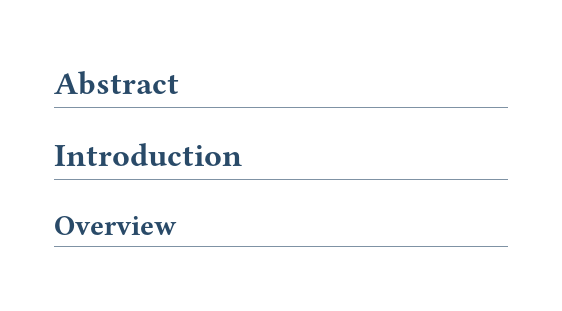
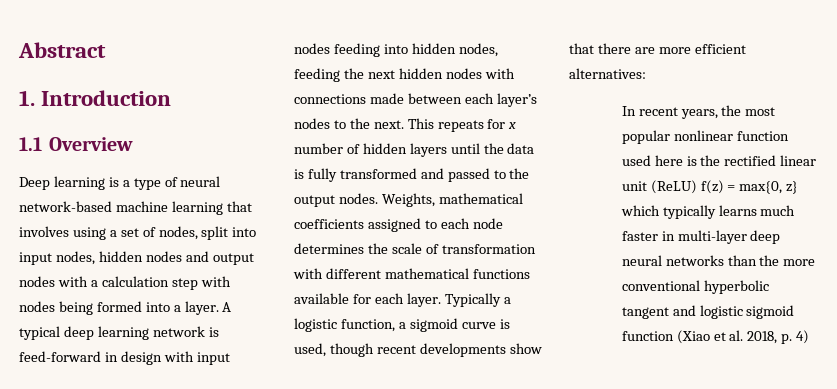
(179, 83) none -> [19,90,35,106] 1.
(242, 154) none -> [19,137,42,151] 1.1
(177, 225) none -> [19,176,221,190] [19,201,252,215] [19,226,257,240] [19,251,254,265] [19,276,231,290] [19,301,232,315] [19,326,219,340] [19,351,230,365] [294,43,498,57] [294,68,515,82] [294,93,537,107] [294,118,517,132] [294,143,535,157] [294,168,530,182] [294,193,523,207] [294,218,503,232] [294,243,536,254] [293,268,530,279] [294,293,511,307] [294,318,510,332] [294,343,542,357] [569,43,746,54] [569,68,646,79] [621,105,776,119] [621,130,789,144] [621,155,817,166] [621,180,799,194] [620,205,796,219] [621,230,781,244] [621,255,816,266] [621,280,769,294] [621,305,795,319] [621,330,810,344] // Deep learning is a type of neural network-based machine learning that involves using a set of nodes, split into input nodes, hidden nodes and output nodes with a calculation step with nodes being formed into a layer. A typical deep learning network is feed-forward in design with input nodes feeding into hidden nodes, feeding the next hidden nodes with connections made between each layer’s nodes to the next. This repeats for x number of hidden layers until the data is fully transformed and passed to the output nodes. Weights, mathematical coefficients assigned to each node determines the scale of transformation with different mathematical functions available for each layer. Typically a logistic function, a sigmoid curve is used, though recent developments show that there are more efficient alternatives: // In recent years, the most popular nonlinear function used here is the rectified linear unit (ReLU) f(z) = max{0, z} which typically learns much faster in multi-layer deep neural networks than the more conventional hyperbolic tangent and logistic sigmoid function (Xiao et al. 2018, p. 4)

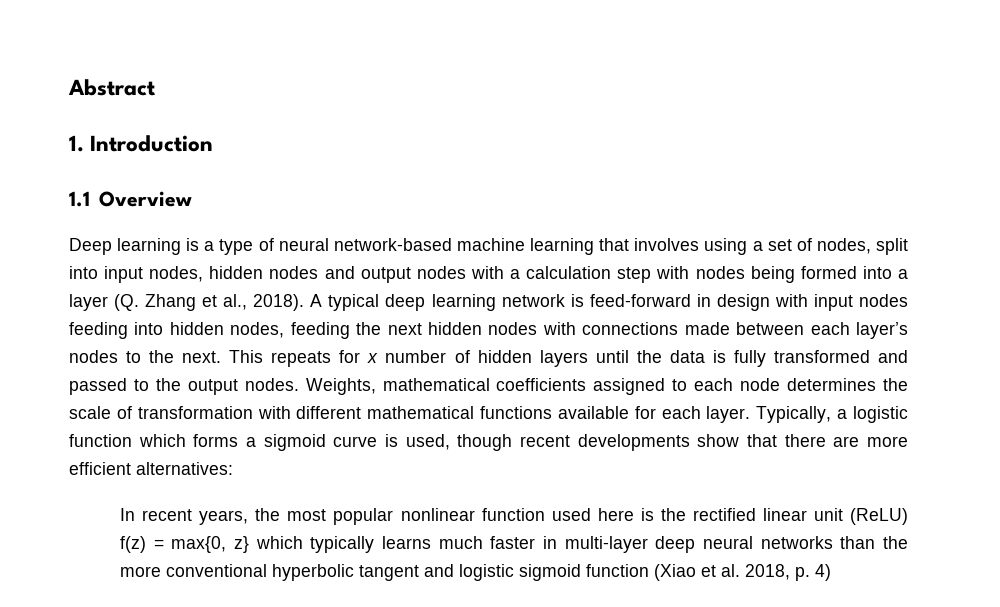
[184,301,219,315] layer. -> [69,294,305,311] layer (Q. Zhang et al., 2018).
[444,293,501,307] Typically -> [756,406,832,423] Typically,
[340,319,395,332] function, -> [69,434,239,447] function which forms

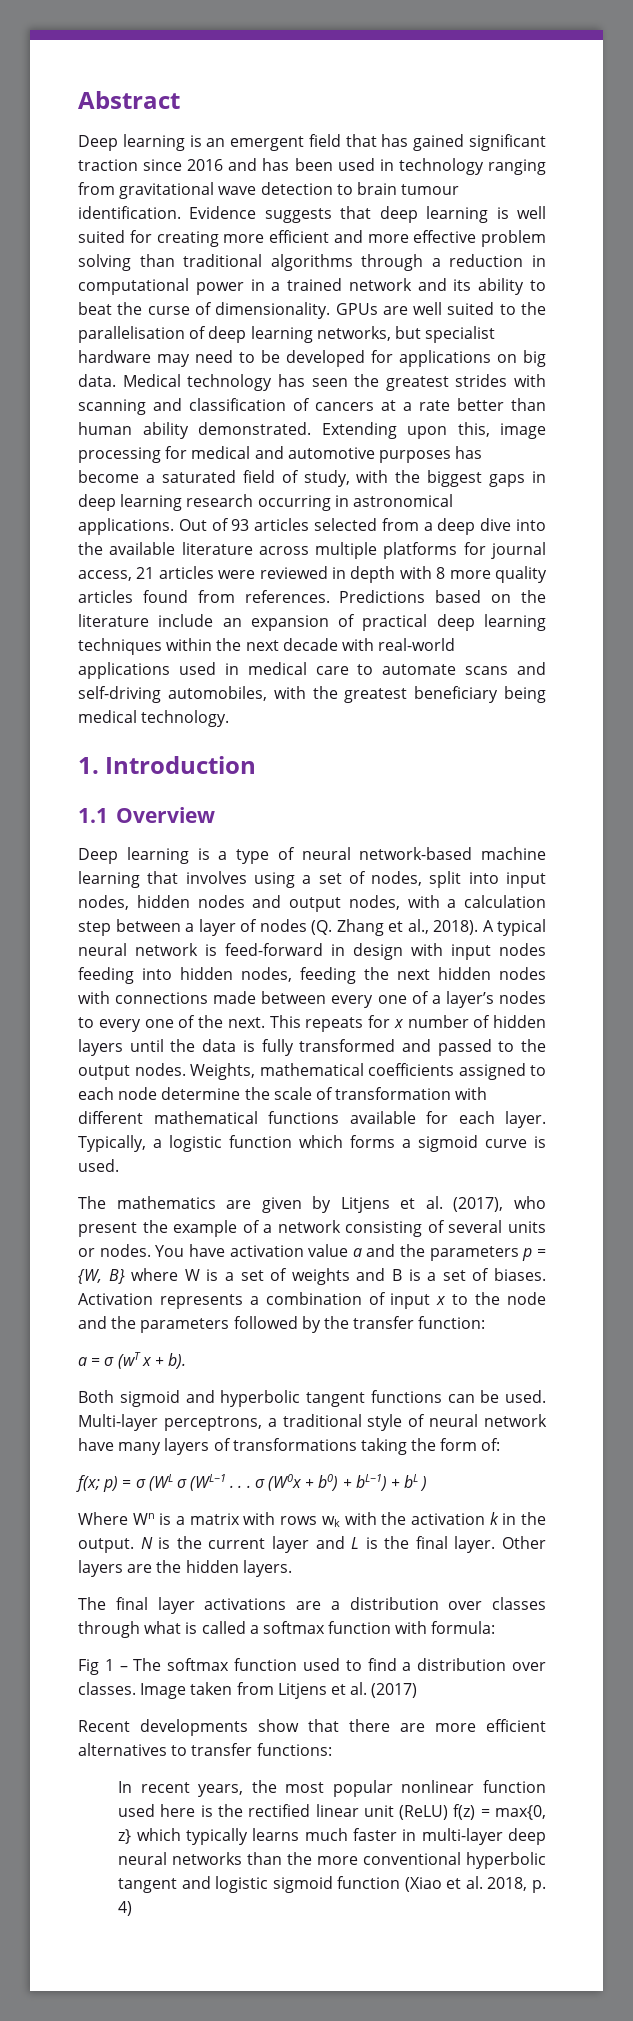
(155, 87) none -> [78,134,546,151] [78,158,546,175] [78,182,460,199] [78,206,546,223] [78,230,546,247] [78,254,546,271] [78,278,546,295] [78,302,546,319] [78,326,496,343] [78,350,546,367] [78,374,546,391] [78,398,546,415] [78,422,546,439] [78,446,483,463] [78,470,546,487] [78,494,453,511] [78,518,547,535] [78,542,546,559] [78,566,547,583] [78,590,546,603] [78,614,546,631] [78,638,456,655] [78,662,546,679] [78,686,546,703] [78,710,230,727] // Deep learning is an emergent field that has gained significant traction since 2016 and has been used in technology ranging from gravitational wave detection to brain tumour identification. Evidence suggests that deep learning is well suited for creating more efficient and more effective problem solving than traditional algorithms through a reduction in computational power in a trained network and its ability to beat the curse of dimensionality. GPUs are well suited to the parallelisation of deep learning networks, but specialist hardware may need to be developed for applications on big data. Medical technology has seen the greatest strides with scanning and classification of cancers at a rate better than human ability demonstrated. Extending upon this, image processing for medical and automotive purposes has become a saturated field of study, with the biggest gaps in deep learning research occurring in astronomical applications. Out of 93 articles selected from a deep dive into the available literature across multiple platforms for journal access, 21 articles were reviewed in depth with 8 more quality articles found from references. Predictions based on the literature include an expansion of practical deep learning techniques within the next decade with real-world applications used in medical care to automate scans and self-driving automobiles, with the greatest beneficiary being medical technology.
[416,266,466,279] nodes -> [348,895,400,910] nodes,
[656,266,909,283] [69,294,108,311] with nodes being formed into a layer -> [115,919,307,936] between a layer of nodes
[385,294,496,311] deep learning -> [78,943,127,956] neural
[810,322,909,339] [69,350,142,363] each layer’s nodes to -> [331,991,546,1008] [78,1015,196,1032] every one of a layer’s nodes to every one of
[787,378,877,391] determines -> [161,1087,241,1100] determine
[405,434,570,451] used, though recent -> [78,1159,119,1172] [78,1196,546,1213] [78,1220,546,1237] [78,1244,546,1261] [78,1268,547,1285] [78,1292,547,1309] [78,1316,486,1333] [78,1352,187,1369] [78,1390,546,1407] [78,1414,547,1431] [78,1438,501,1455] [76,1474,428,1492] [78,1512,546,1527] [78,1536,546,1553] [78,1560,292,1577] [78,1597,546,1614] [78,1621,496,1638] [78,1658,546,1675] [78,1682,418,1699] [78,1720,130,1732] used. // The mathematics are given by Litjens et al. (2017), who present the example of a network consisting of several units or nodes. You have activation value a and the parameters p = {W, B} where W is a set of weights and B is a set of biases. Activation represents a combination of input x to the node and the parameters followed by the transfer function: // a = σ (wT x + b). // Both sigmoid and hyperbolic tangent functions can be used. Multi-layer perceptrons, a traditional style of neural network have many layers of transformations taking the form of: // f(x; p) = σ (WL σ (WL−1 . . . σ (W0x + b0) + bL−1) + bL ) // Where Wn is a matrix with rows wk with the activation k in the output. N is the current layer and L is the final layer. Other layers are the hidden layers. // The final layer activations are a distribution over classes through what is called a softmax function with formula: // Fig 1 – The softmax function used to find a distribution over classes. Image taken from Litjens et al. (2017) // Recent
[136,462,233,475] alternatives: -> [78,1743,332,1756] alternatives to transfer functions:

